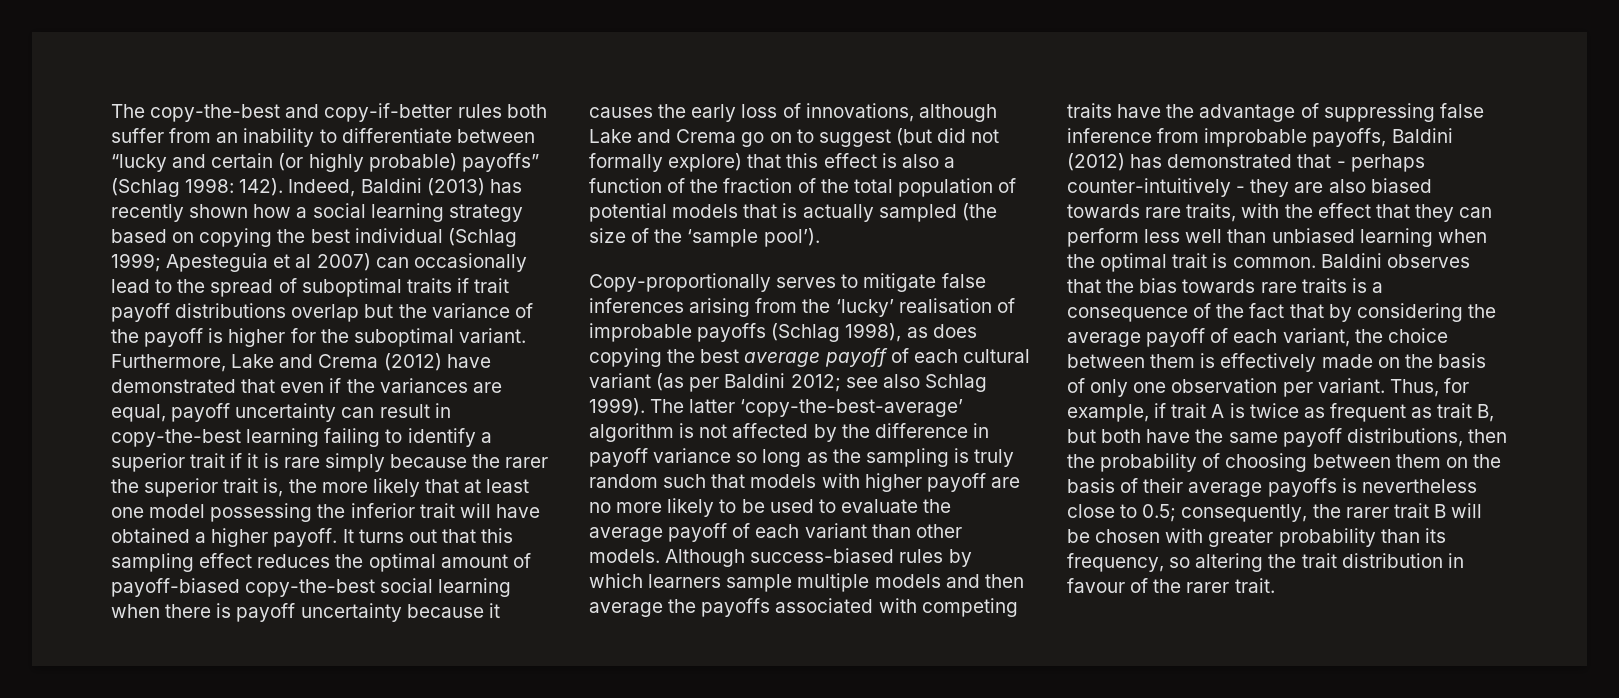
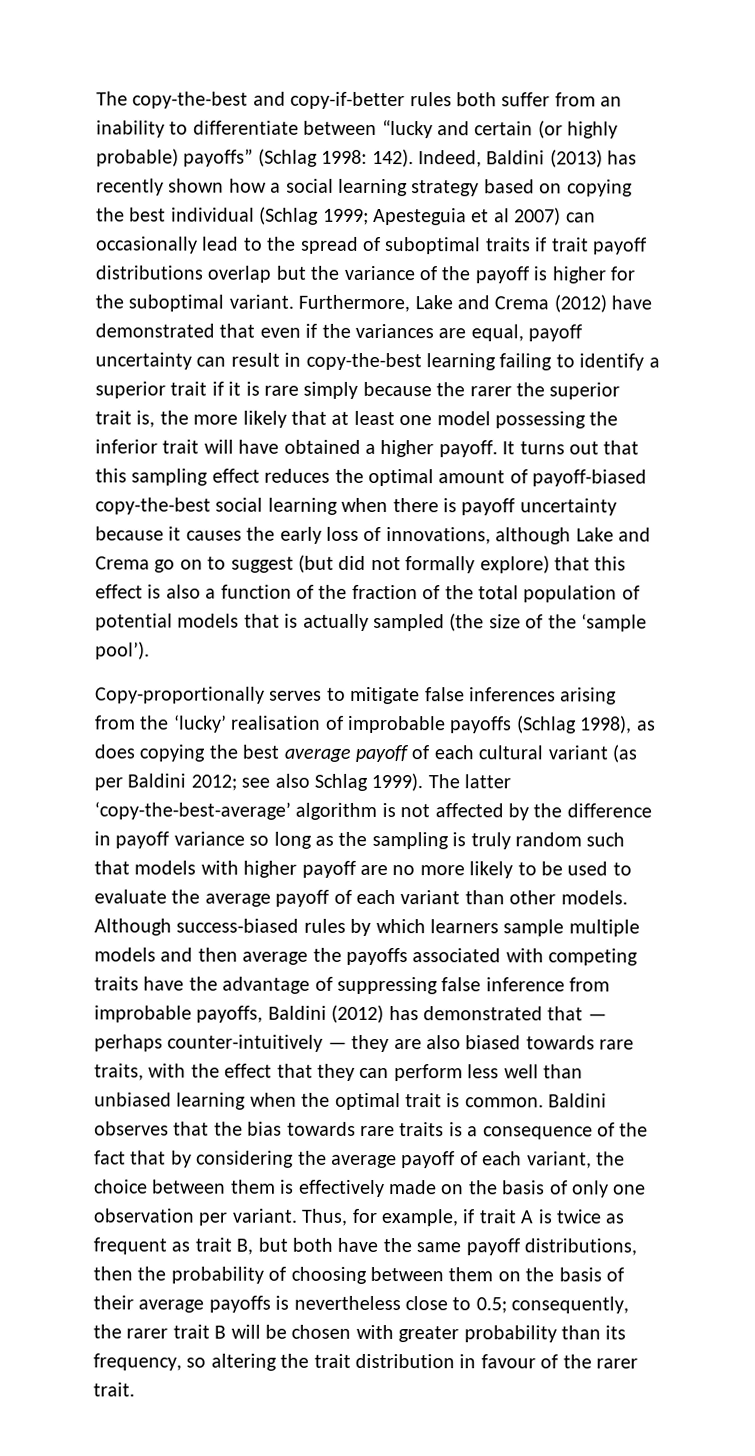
[1336,161,1346,168] - -> [587,1013,607,1021] —
[1236,186,1246,193] - -> [327,1041,347,1049] —

